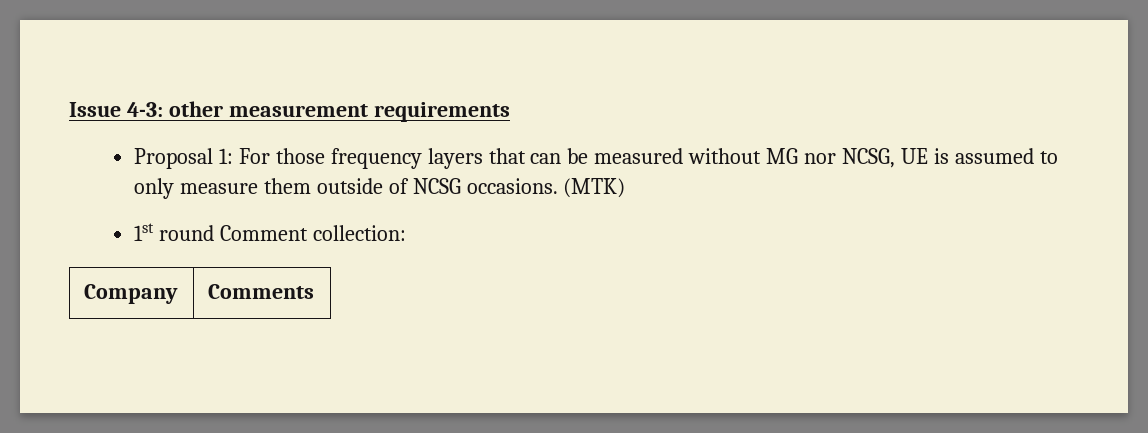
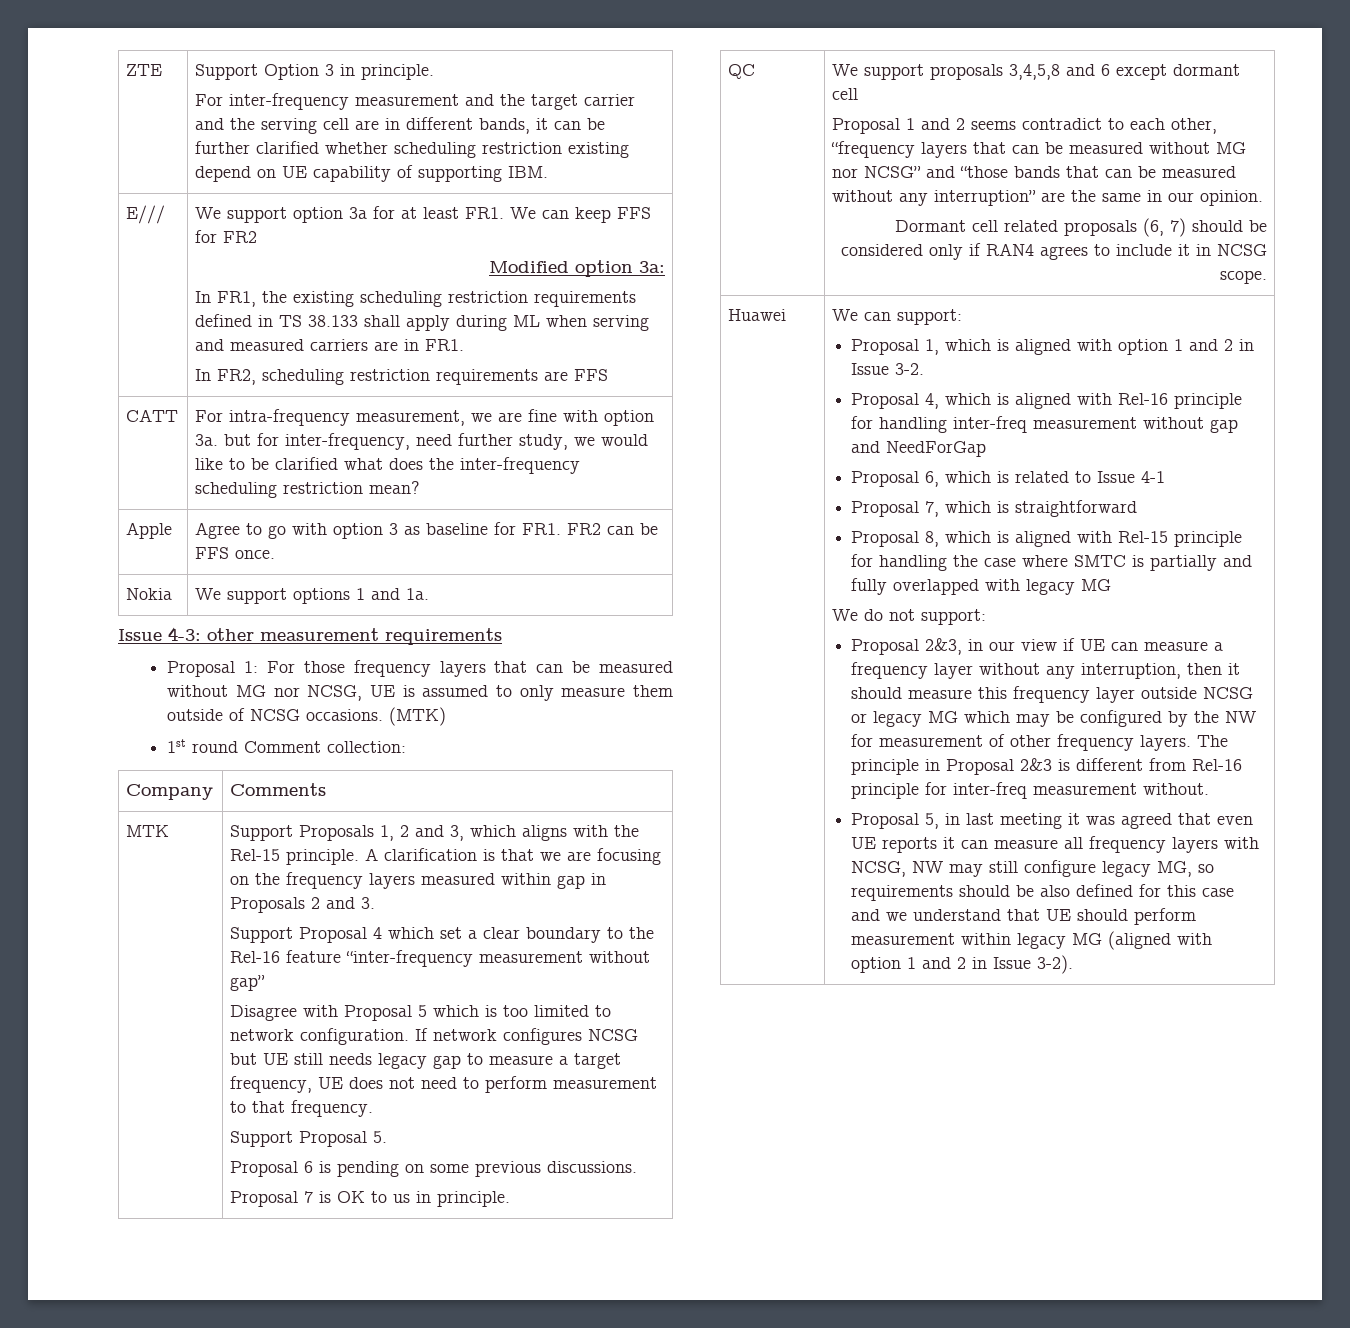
(69, 109) none -> [126,64,163,76] [195,64,435,80] [195,93,636,110] [195,117,606,134] [195,141,630,158] [195,165,549,182] [126,205,166,224] [195,206,652,223] [195,230,258,243] [488,260,665,277] [195,291,637,307] [195,314,650,331] [195,339,465,351] [195,369,609,385] [126,409,179,422] [195,409,655,426] [195,433,649,450] [195,457,581,474] [195,481,421,498] [126,522,173,539] [195,522,659,539] [195,547,276,559] [126,588,173,600] [195,588,430,604] ZTE | Support Option 3 in principle. // For inter-frequency measurement and the target carrier and the serving cell are in different bands, it can be further clarified whether scheduling restriction existing depend on UE capability of supporting IBM. // E/// | We support option 3a for at least FR1. We can keep FFS for FR2 // Modified option 3a: // In FR1, the existing scheduling restriction requirements defined in TS 38.133 shall apply during ML when serving and measured carriers are in FR1. // In FR2, scheduling restriction requirements are FFS // CATT | For intra-frequency measurement, we are fine with option 3a. but for inter-frequency, need further study, we would like to be clarified what does the inter-frequency scheduling restriction mean? // Apple | Agree to go with option 3 as baseline for FR1. FR2 can be FFS once. // Nokia | We support options 1 and 1a. //
(315, 291) none -> [126,825,170,837] [230,825,640,841] [230,848,662,865] [230,872,607,889] [230,897,376,913] [230,927,655,943] [230,950,651,967] [230,975,266,991] [230,1005,612,1021] [230,1028,639,1045] [230,1053,622,1069] [230,1076,658,1093] [230,1100,374,1117] [230,1131,388,1147] [230,1161,638,1177] [230,1191,511,1207] [728,64,756,79] [832,64,1241,80] [832,88,859,100] [832,118,1218,134] [831,141,1247,158] [832,166,1237,178] [832,190,1264,206] [894,218,1267,237] [840,243,1267,260] [1219,270,1267,284] [728,309,787,321] [832,309,963,325] [851,339,1255,355] [851,363,925,375] [851,393,1243,409] [851,416,1239,433] [851,441,987,457] [851,471,1166,487] [851,500,1138,517] [851,531,1243,547] [851,554,1253,571] [851,578,1112,595] [832,609,987,625] [851,638,1224,655] [851,662,1241,679] [851,686,1254,703] [851,710,1257,727] [851,734,1229,751] [851,758,1243,775] [851,782,1210,799] [851,813,1254,829] [851,836,1260,853] [851,860,1215,877] [851,884,1235,901] [851,908,1197,925] [851,931,1213,950] [851,955,1074,974] // MTK | Support Proposals 1, 2 and 3, which aligns with the Rel-15 principle. A clarification is that we are focusing on the frequency layers measured within gap in Proposals 2 and 3. // Support Proposal 4 which set a clear boundary to the Rel-16 feature “inter-frequency measurement without gap” // Disagree with Proposal 5 which is too limited to network configuration. If network configures NCSG but UE still needs legacy gap to measure a target frequency, UE does not need to perform measurement to that frequency. // Support Proposal 5. // Proposal 6 is pending on some previous discussions. // Proposal 7 is OK to us in principle. // QC | We support proposals 3,4,5,8 and 6 except dormant cell // Proposal 1 and 2 seems contradict to each other, “frequency layers that can be measured without MG nor NCSG” and “those bands that can be measured without any interruption” are the same in our opinion. // Dormant cell related proposals (6, 7) should be considered only if RAN4 agrees to include it in NCSG scope. // Huawei | We can support: // Proposal 1, which is aligned with option 1 and 2 in Issue 3-2. // Proposal 4, which is aligned with Rel-16 principle for handling inter-freq measurement without gap and NeedForGap // Proposal 6, which is related to Issue 4-1 // Proposal 7, which is straightforward // Proposal 8, which is aligned with Rel-15 principle for handling the case where SMTC is partially and fully overlapped with legacy MG // We do not support: // Proposal 2&3, in our view if UE can measure a frequency layer without any interruption, then it should measure this frequency layer outside NCSG or legacy MG which may be configured by the NW for measurement of other frequency layers. The principle in Proposal 2&3 is different from Rel-16 principle for inter-freq measurement without. // Proposal 5, in last meeting it was agreed that even UE reports it can measure all frequency layers with NCSG, NW may still configure legacy MG, so requirements should be also defined for this case and we understand that UE should perform measurement within legacy MG (aligned with option 1 and 2 in Issue 3-2).

